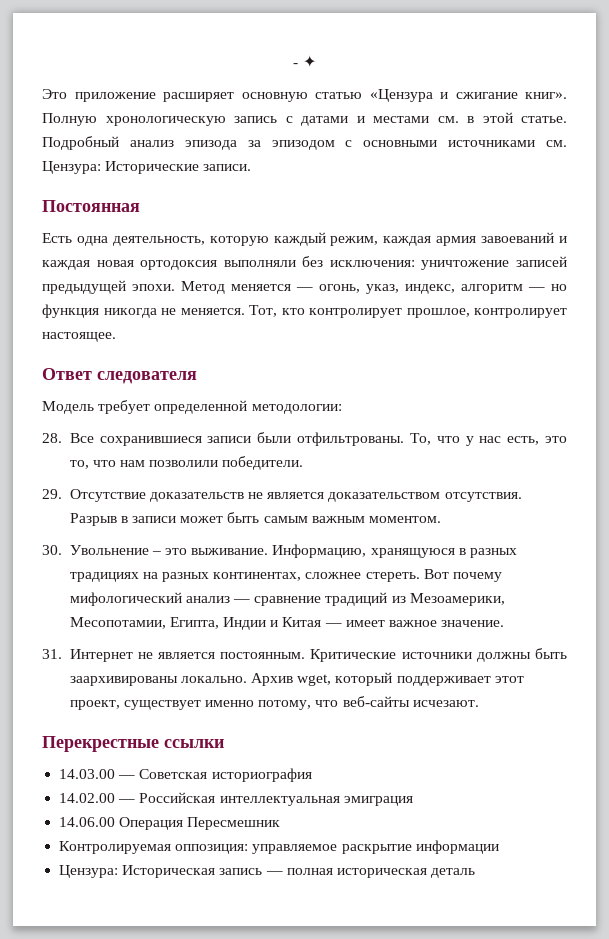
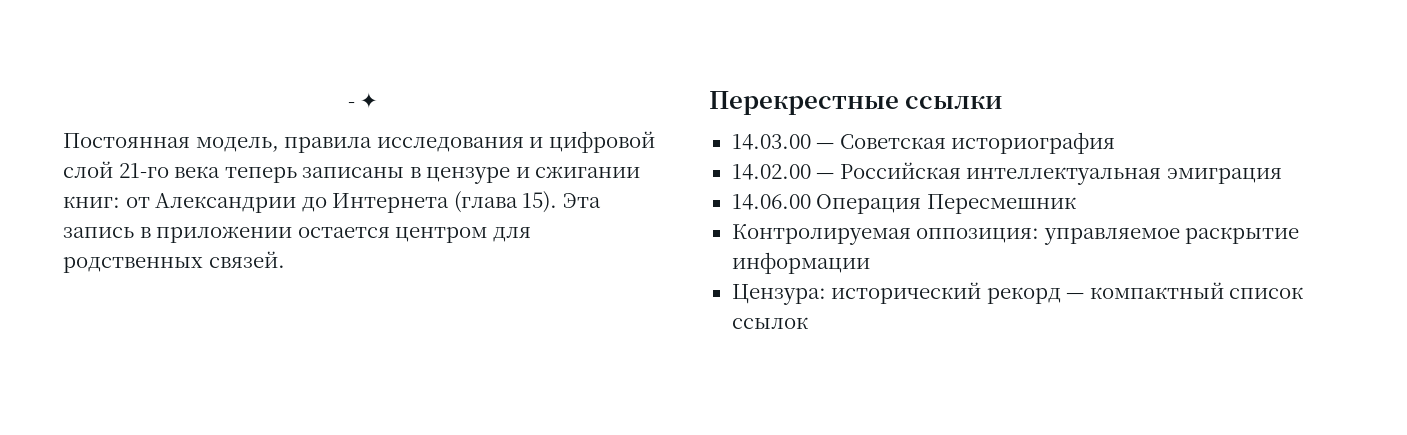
[42,89,567,102] [42,112,567,126] [42,136,567,150] [42,161,252,174] [42,200,140,212] [42,232,568,246] [42,256,567,270] [42,280,567,294] [42,304,567,318] [42,332,116,342] [42,368,197,384] [42,400,342,414] [42,432,567,446] [69,456,304,470] [42,489,522,502] [69,512,442,526] [42,544,518,558] [69,569,503,582] [69,592,505,606] [69,617,505,630] [42,648,567,662] [69,672,524,686] [69,696,479,710] Это приложение расширяет основную статью «Цензура и сжигание книг». Полную хронологическую запись с датами и местами см. в этой статье. Подробный анализ эпизода за эпизодом с основными источниками см. Цензура: Исторические записи. // Постоянная // Есть одна деятельность, которую каждый режим, каждая армия завоеваний и каждая новая ортодоксия выполняли без исключения: уничтожение записей предыдущей эпохи. Метод меняется — огонь, указ, индекс, алгоритм — но функция никогда не меняется. Тот, кто контролирует прошлое, контролирует настоящее. // Ответ следователя // Модель требует определенной методологии: // 28. Все сохранившиеся записи были отфильтрованы. То, что у нас есть, это то, что нам позволили победители. // 29. Отсутствие доказательств не является доказательством отсутствия. Разрыв в записи может быть самым важным моментом. // 30. Увольнение – это выживание. Информацию, хранящуюся в разных традициях на разных континентах, сложнее стереть. Вот почему мифологический анализ — сравнение традиций из Мезоамерики, Месопотамии, Египта, Индии и Китая — имеет важное значение. // 31. Интернет не является постоянным. Критические источники должны быть заархивированы локально. Архив wget, который поддерживает этот проект, существует именно потому, что веб-сайты исчезают. -> [63,131,655,153] [63,161,641,184] [63,191,601,213] [63,226,531,243] [63,251,285,273] Постоянная модель, правила исследования и цифровой слой 21-го века теперь записаны в цензуре и сжигании книг: от Александрии до Интернета (глава 15). Эта запись в приложении остается центром для родственных связей.
[122,865,476,878] Историческая запись — полная историческая деталь -> [831,282,1304,304] [731,317,808,329] исторический рекорд — компактный список ссылок

